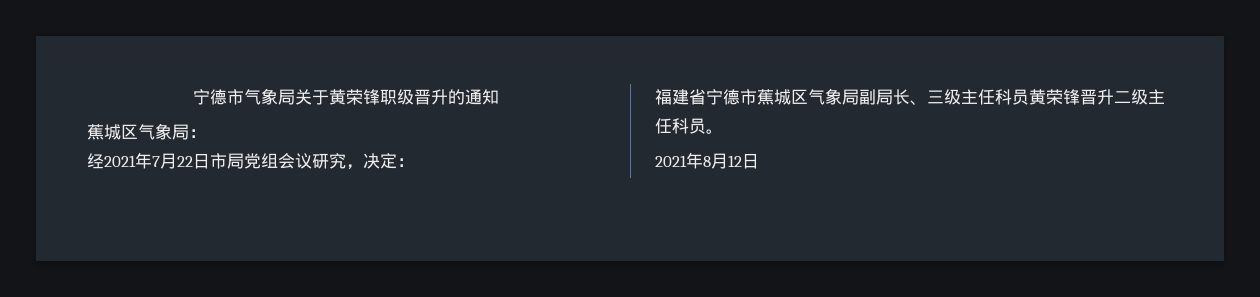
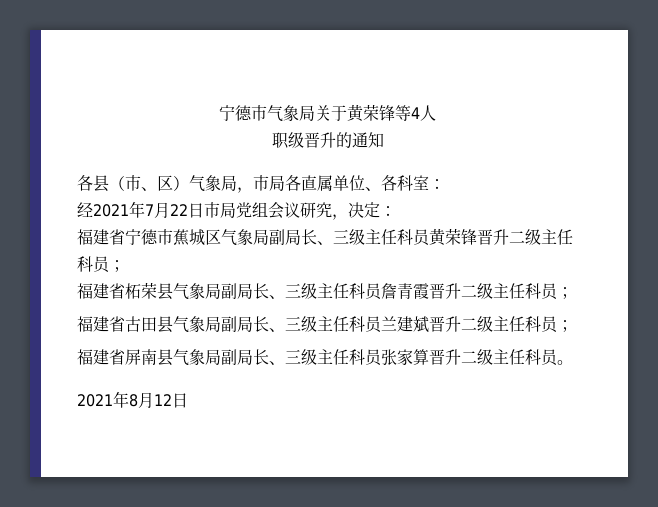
(380, 97) none -> [395,105,436,121] 等4人 //
[87,123,189,140] 蕉城区气象局 -> [77,175,429,193] 各县（市、区）气象局，市局各直属单位、各科室
(706, 126) none -> [109,260,125,272] [77,282,573,300] [77,316,573,333] [77,349,558,366] ； // 福建省柘荣县气象局副局长、三级主任科员詹青霞晋升二级主任科员； // 福建省古田县气象局副局长、三级主任科员兰建斌晋升二级主任科员； // 福建省屏南县气象局副局长、三级主任科员张家算晋升二级主任科员

